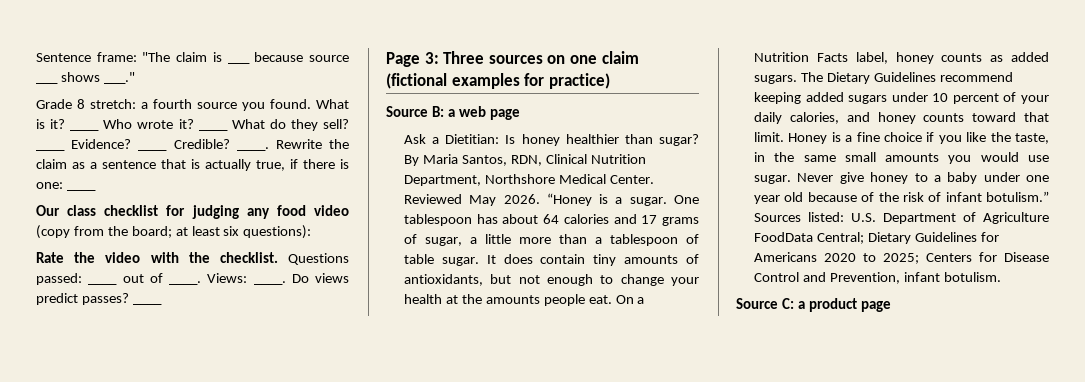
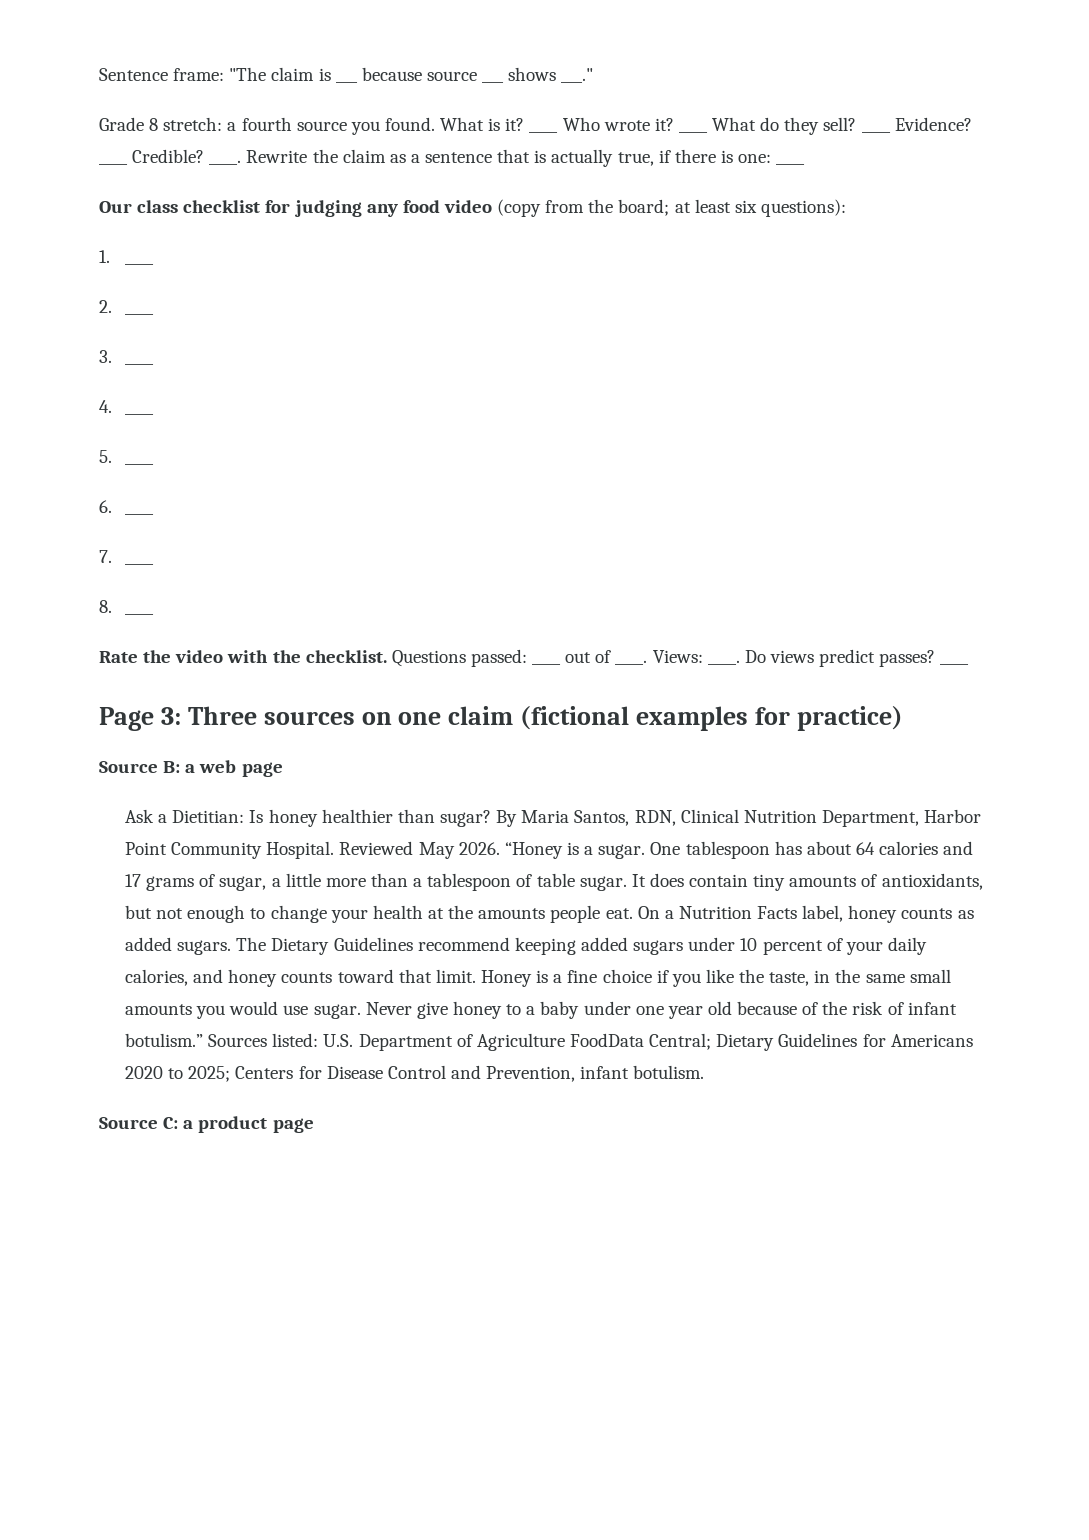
(312, 232) none -> [99,250,110,263] [125,263,155,265] [99,300,112,313] [125,313,155,315] [99,350,112,363] [125,363,155,365] [99,400,112,413] [125,413,155,415] [99,450,112,463] [125,463,155,465] [99,500,112,513] [125,513,155,515] [99,550,112,563] [125,563,155,565] [99,600,112,613] [125,613,155,615] // 1. ____ // 2. ____ // 3. ____ // 4. ____ // 5. ____ // 6. ____ // 7. ____ // 8. ____
[484,174,654,184] Northshore Medical Center. -> [924,809,982,823] [125,841,335,859] Harbor Point Community Hospital.

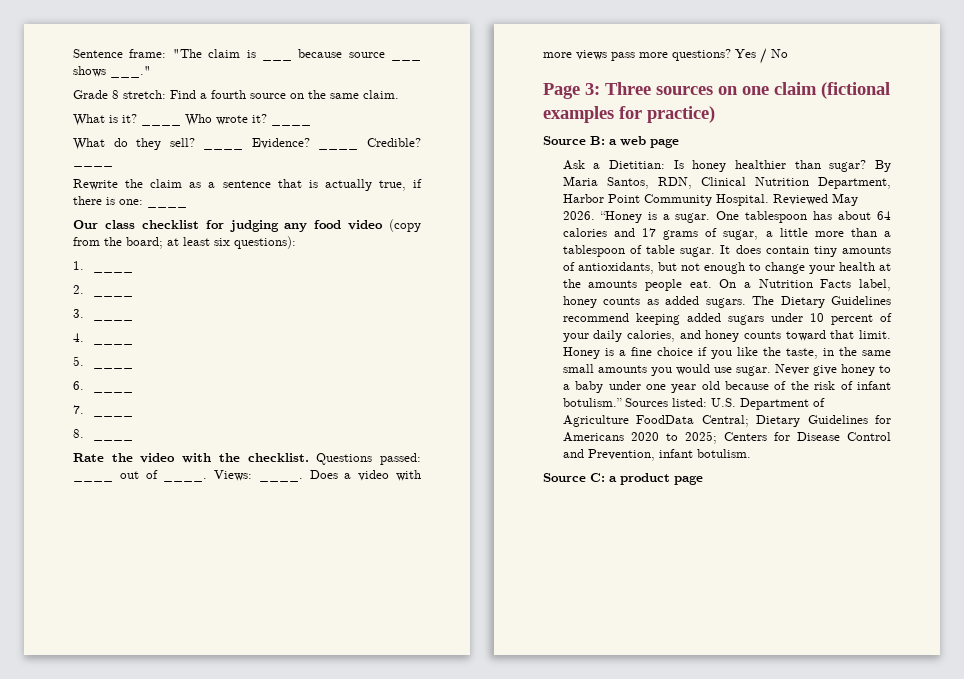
(223, 124) none -> [170,90,196,99] Find
[350,117,435,135] you found. -> [290,90,399,99] on the same claim. //
(708, 132) none -> (311, 124) //
[209,160,242,165] ____. -> [73,164,113,167] ____ //
[744,649,970,667] Do views predict passes? ____ -> [309,470,421,481] [543,48,788,64] Does a video with more views pass more questions? Yes / No

